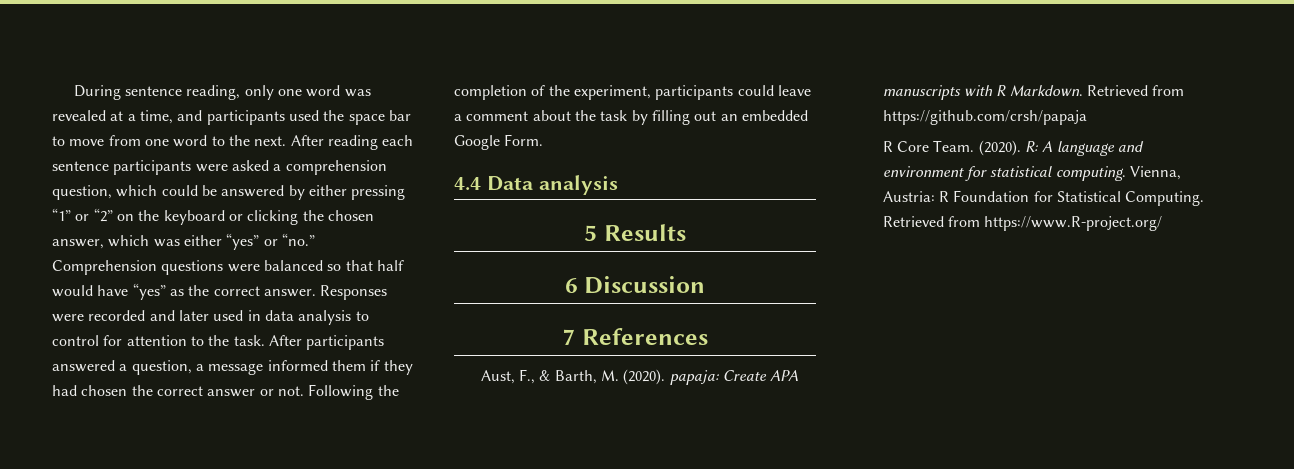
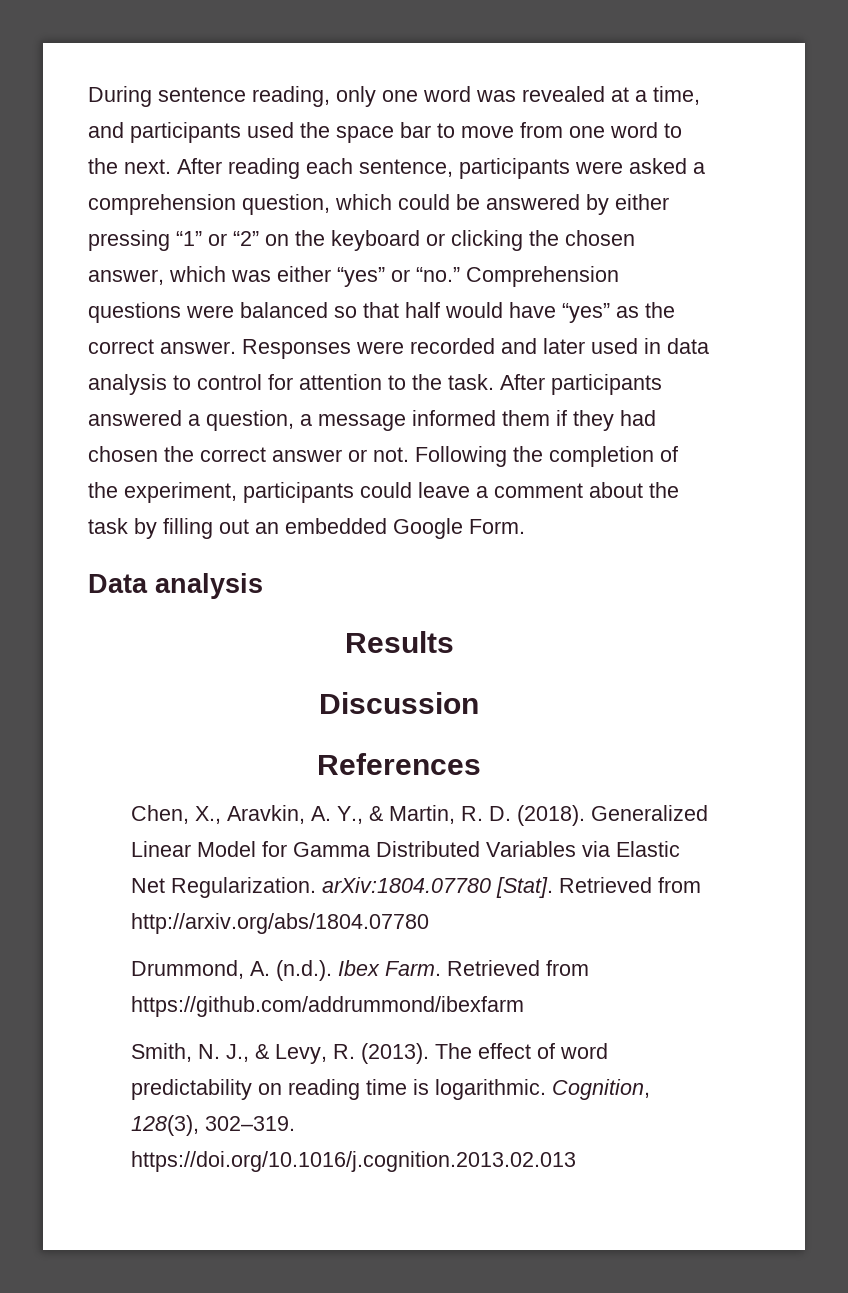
[52,161,109,171] sentence -> [359,159,453,177] sentence,
[454,177,481,191] 4.4 -> (525, 526) none
[584,225,598,241] 5 -> (263, 586) none
[564,278,578,293] 6 -> (454, 642) none
[562,329,576,345] 7 -> (479, 703) none
[480,369,799,385] [882,85,1185,100] [882,110,1087,125] [882,140,1144,156] [882,166,1181,181] [882,190,1205,206] [882,216,1163,231] Aust, F., & Barth, M. (2020). papaja: Create APA manuscripts with R Markdown. Retrieved from https://github.com/crsh/papaja // R Core Team. (2020). R: A language and environment for statistical computing. Vienna, Austria: R Foundation for Statistical Computing. Retrieved from https://www.R-project.org/ -> [130,805,708,826] [130,841,680,857] [130,877,701,898] [130,913,429,934] [130,960,589,981] [130,996,524,1017] [130,1043,608,1064] [130,1079,650,1100] [130,1115,295,1136] [130,1151,576,1172] Chen, X., Aravkin, A. Y., & Martin, R. D. (2018). Generalized Linear Model for Gamma Distributed Variables via Elastic Net Regularization. arXiv:1804.07780 [Stat]. Retrieved from http://arxiv.org/abs/1804.07780 // Drummond, A. (n.d.). Ibex Farm. Retrieved from https://github.com/addrummond/ibexfarm // Smith, N. J., & Levy, R. (2013). The effect of word predictability on reading time is logarithmic. Cognition, 128(3), 302–319. https://doi.org/10.1016/j.cognition.2013.02.013

